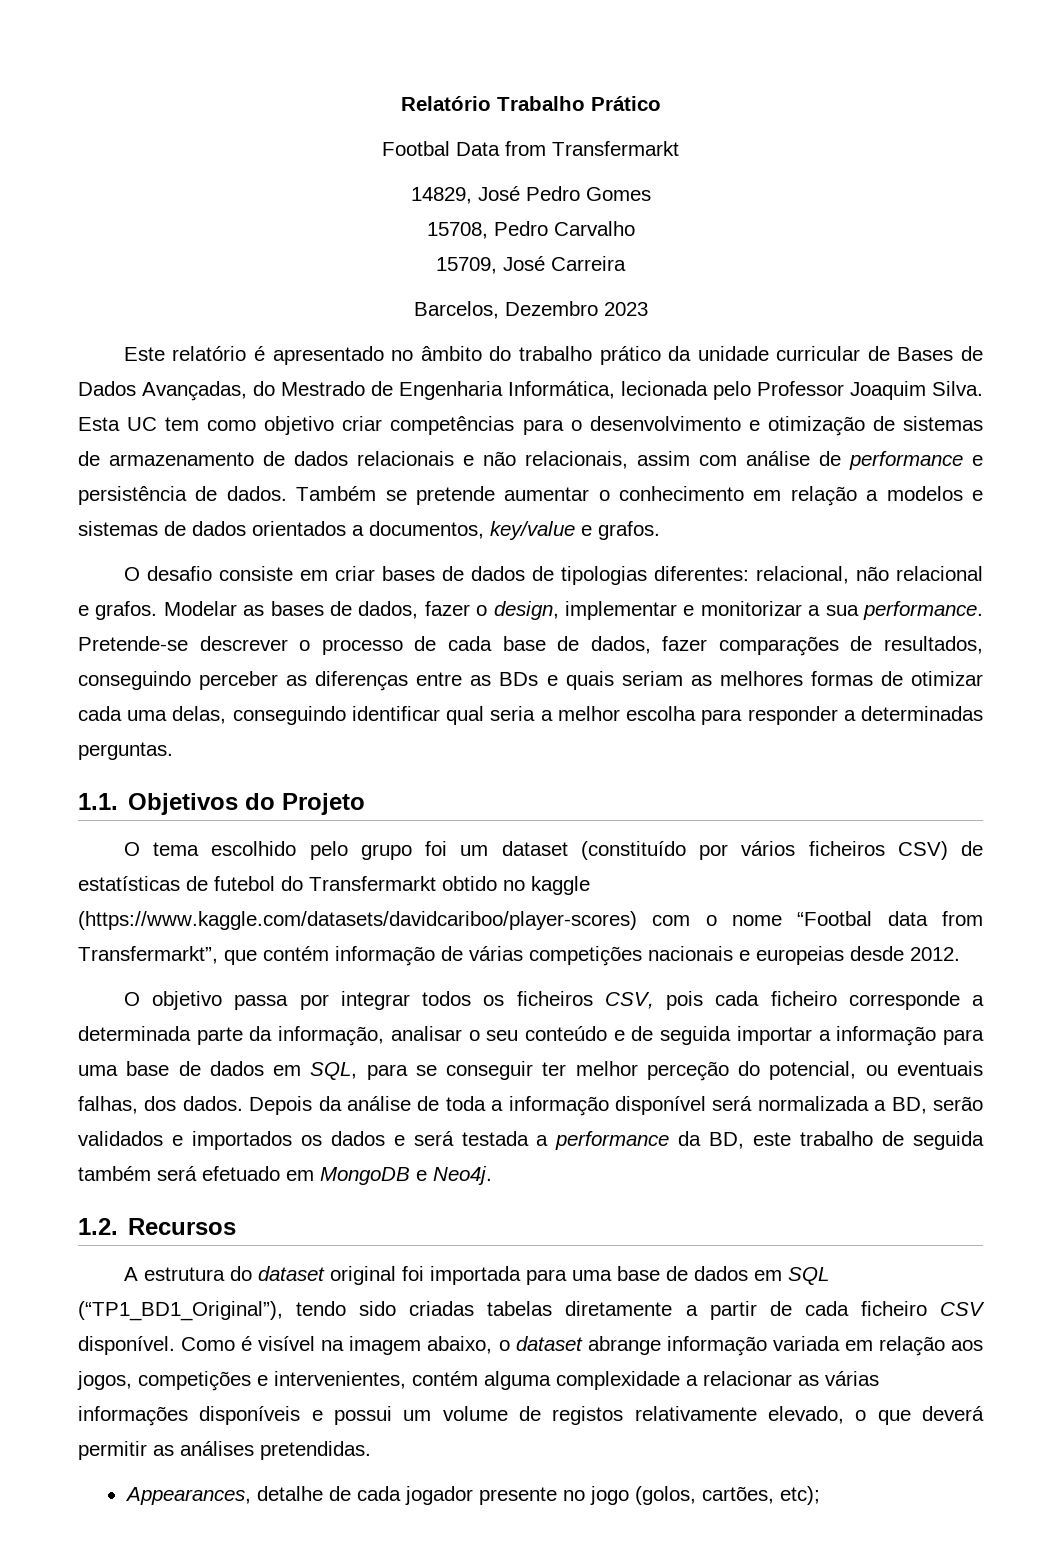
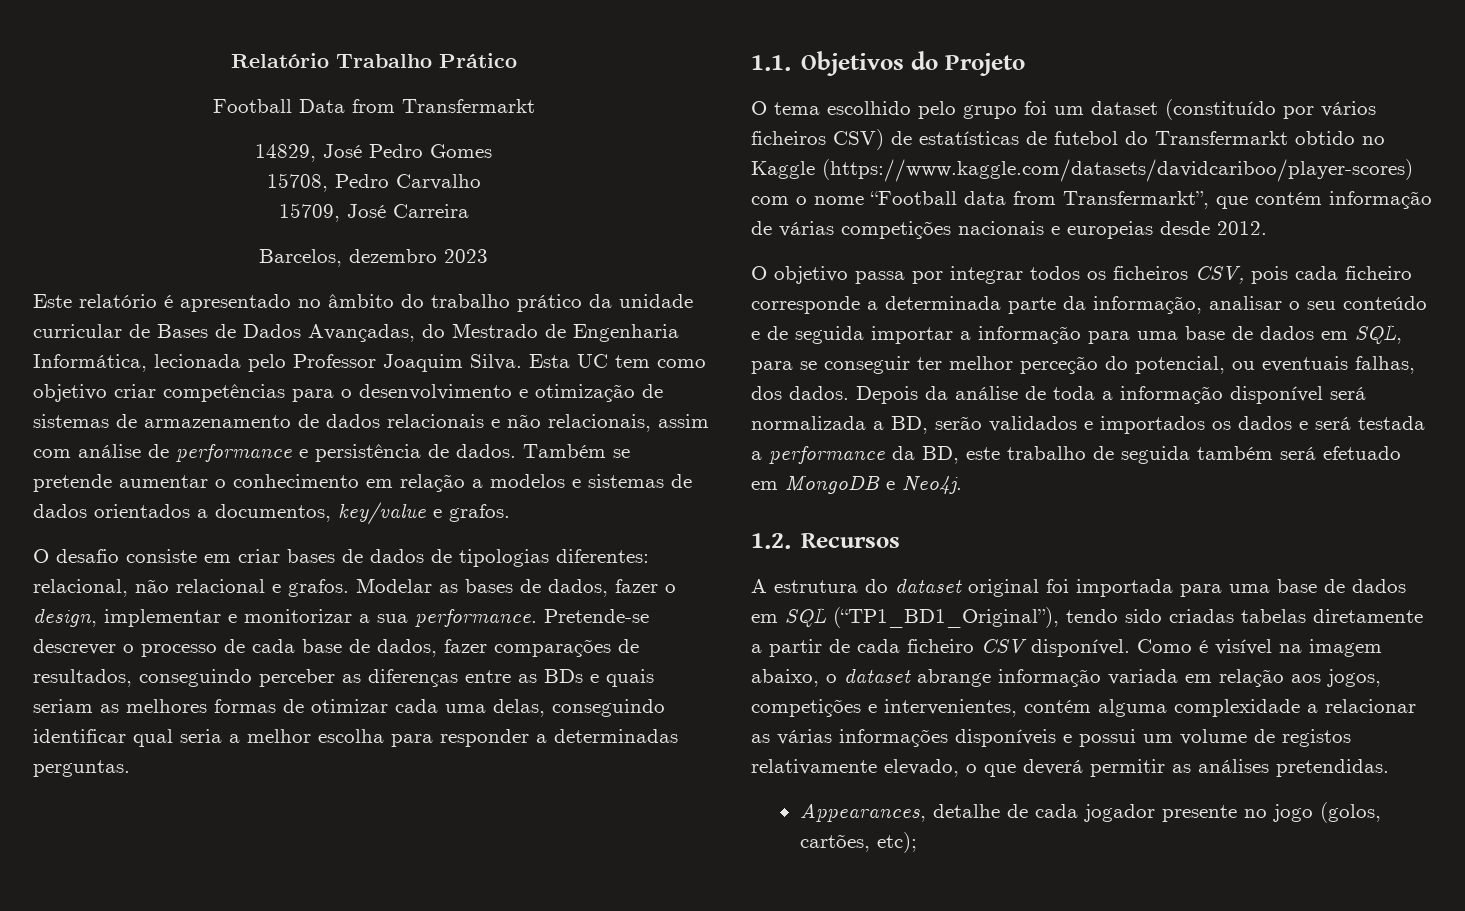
[382,141,450,156] Footbal -> [212,99,292,113] Football
[504,301,598,316] Dezembro -> [349,249,437,263] dezembro
[531,876,590,895] kaggle -> [751,161,815,179] Kaggle
[797,911,873,926] “Footbal -> [870,191,957,205] “Football

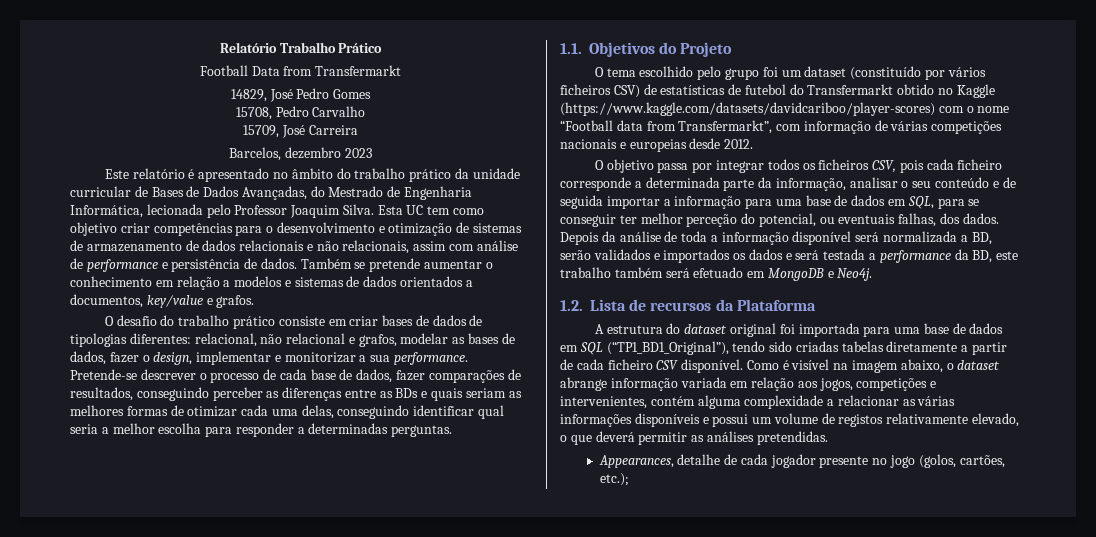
(119, 556) none -> [160,315,276,329] do trabalho prático
[288,578,432,597] grafos. Modelar -> [358,333,449,347] grafos, modelar
[1216,192,1322,209] que contém -> [776,124,802,131] com
[1093,446,1190,464] de seguida -> (611, 272) none
[801,533,901,548] Recursos -> [590,299,816,311] Lista de recursos da Plataforma
[876,832,917,853] etc); -> [599,473,629,486] etc.);

